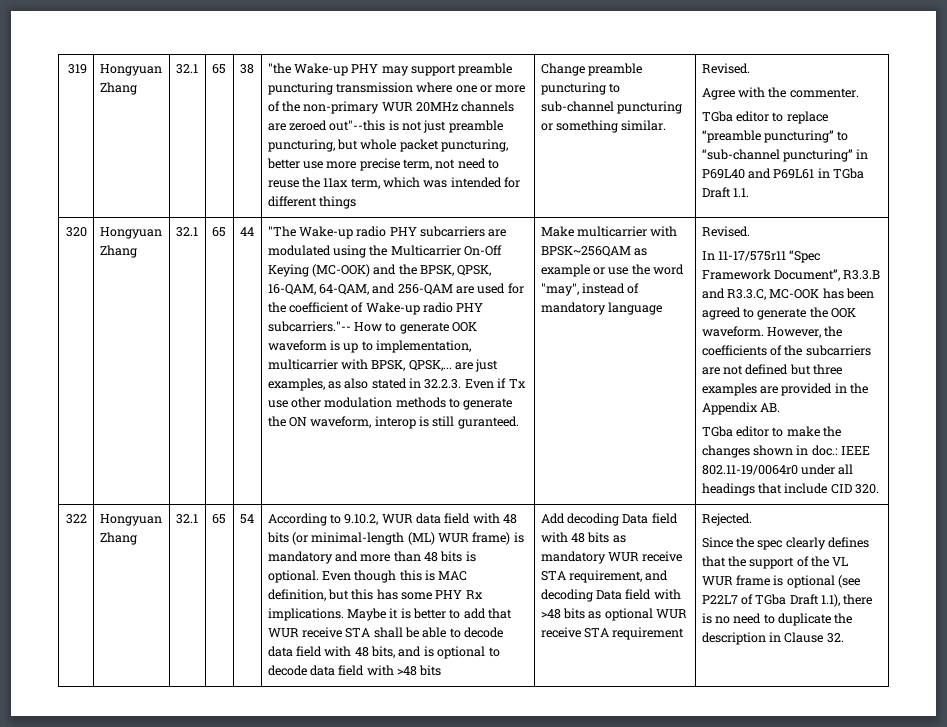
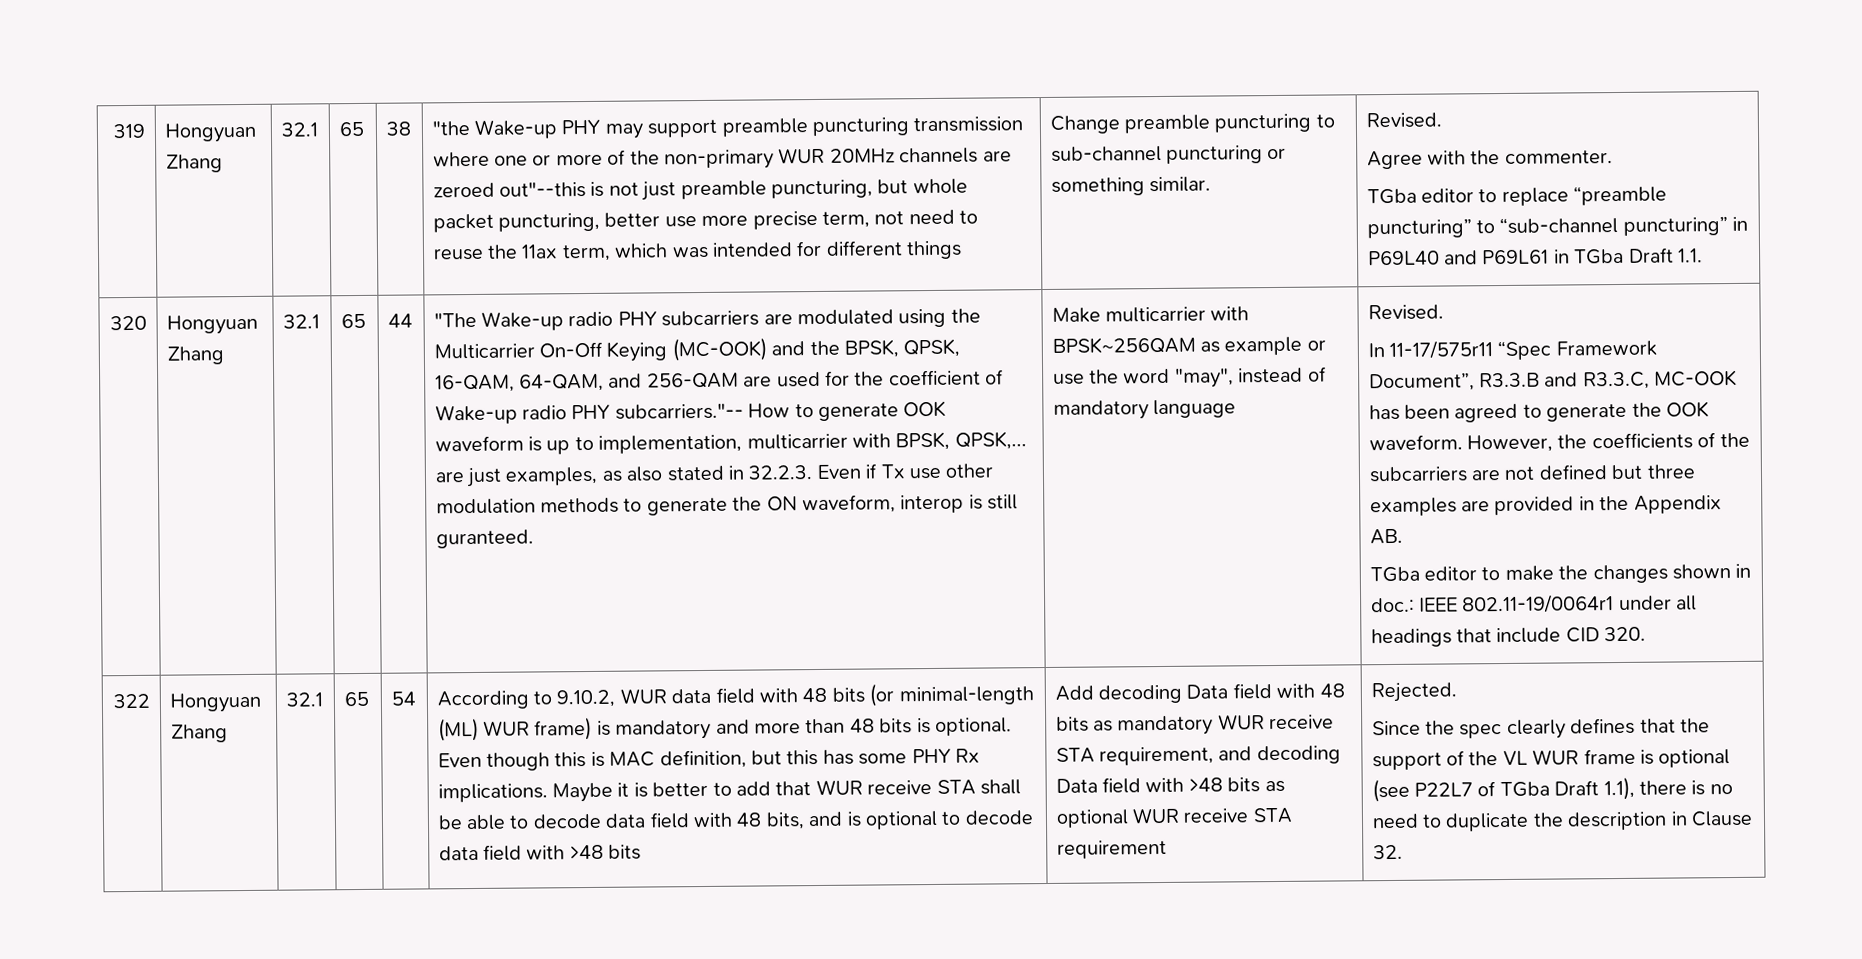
[701,465,798,475] 802.11-19/0064r0 -> [1462,594,1615,614] 802.11-19/0064r1

